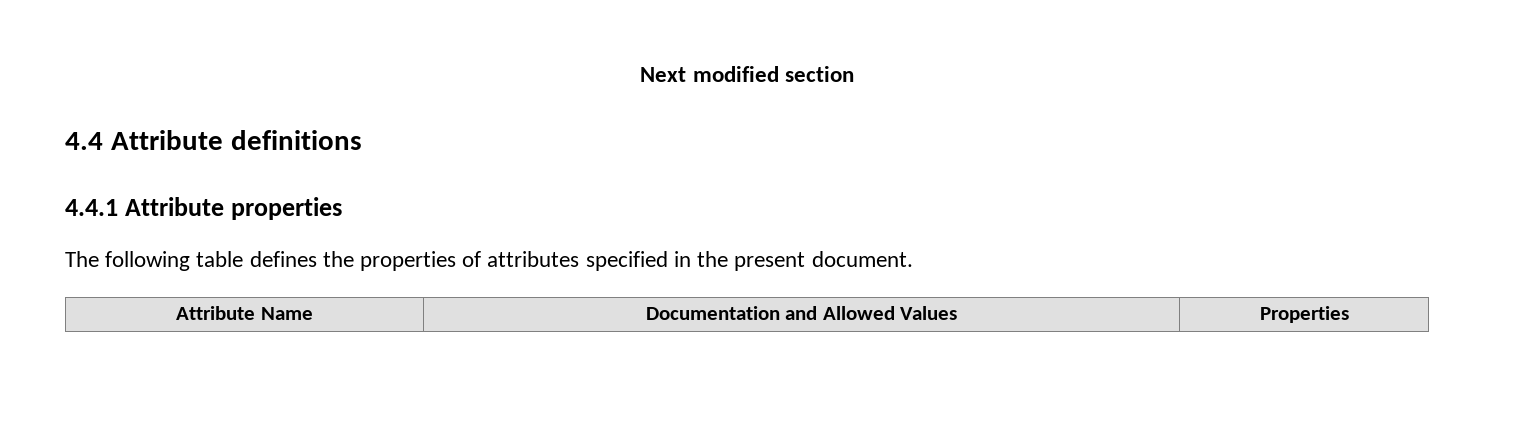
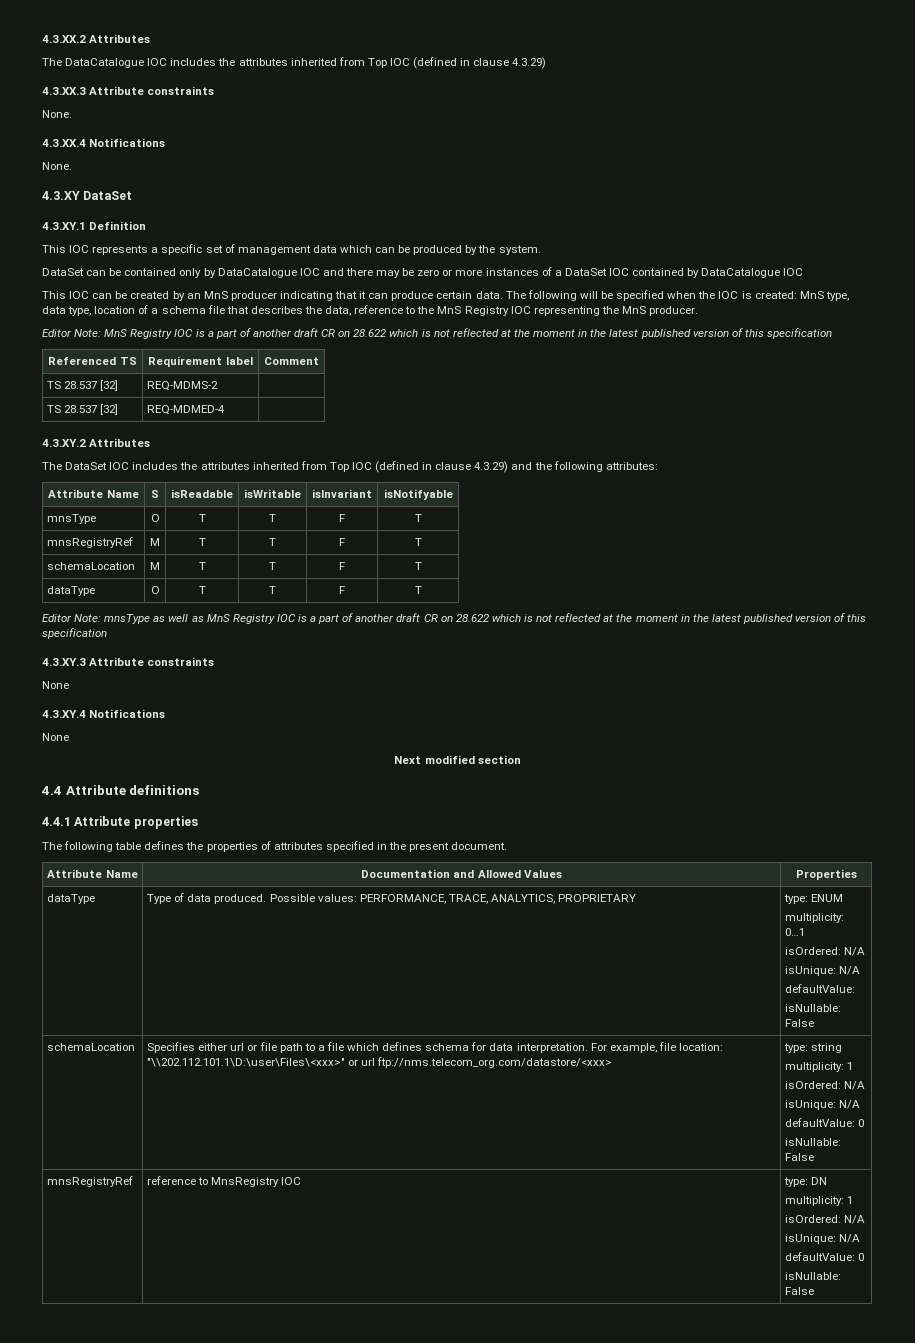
(640, 74) none -> [42,34,151,43] [42,57,547,69] [42,86,215,95] [42,110,72,118] [42,138,166,147] [42,162,72,170] [42,191,133,200] [42,221,147,230] [42,244,541,255] [42,267,804,278] [42,290,849,301] [42,305,699,316] [42,328,832,339] [48,357,137,365] [148,356,253,367] [264,357,319,365] [47,380,119,391] [147,381,219,391] [47,404,119,415] [147,405,226,415] [42,438,151,447] [42,461,658,473] [48,489,139,498] [151,490,159,498] [171,489,233,498] [244,489,301,498] [312,489,372,498] [383,489,453,500] [47,514,97,524] [150,514,160,522] [198,514,206,522] [269,514,276,522] [339,514,345,522] [414,514,422,522] [47,537,134,548] [150,538,160,546] [198,538,206,546] [269,538,276,546] [339,538,345,546] [414,538,422,546] [47,562,136,570] [150,562,160,570] [198,562,206,570] [269,562,276,570] [339,562,345,570] [414,562,422,570] [47,586,96,596] [150,586,160,594] [198,586,206,594] [269,586,276,594] [339,586,345,594] [414,586,422,594] [42,613,867,624] [42,628,107,639] [42,657,215,666] [42,681,69,689] [42,709,166,718] [42,733,69,741] 4.3.XX.2 Attributes // The DataCatalogue IOC includes the attributes inherited from Top IOC (defined in clause 4.3.29) // 4.3.XX.3 Attribute constraints // None. // 4.3.XX.4 Notifications // None. // 4.3.XY DataSet // 4.3.XY.1 Definition // This IOC represents a specific set of management data which can be produced by the system. // DataSet can be contained only by DataCatalogue IOC and there may be zero or more instances of a DataSet IOC contained by DataCatalogue IOC // This IOC can be created by an MnS producer indicating that it can produce certain data. The following will be specified when the IOC is created: MnS type, data type, location of a schema file that describes the data, reference to the MnS Registry IOC representing the MnS producer. // Editor Note: MnS Registry IOC is a part of another draft CR on 28.622 which is not reflected at the moment in the latest published version of this specification // Referenced TS | Requirement label | Comment // TS 28.537 [32] | REQ-MDMS-2 | // TS 28.537 [32] | REQ-MDMED-4 | // 4.3.XY.2 Attributes // The DataSet IOC includes the attributes inherited from Top IOC (defined in clause 4.3.29) and the following attributes: // Attribute Name | S | isReadable | isWritable | isInvariant | isNotifyable // mnsType | O | T | T | F | T // mnsRegistryRef | M | T | T | F | T // schemaLocation | M | T | T | F | T // dataType | O | T | T | F | T // Editor Note: mnsType as well as MnS Registry IOC is a part of another draft CR on 28.622 which is not reflected at the moment in the latest published version of this specification // 4.3.XY.3 Attribute constraints // None // 4.3.XY.4 Notifications // None //
(1349, 314) none -> [47,894,96,904] [147,893,637,904] [784,894,844,904] [785,913,845,923] [785,928,806,936] [785,947,866,956] [785,966,861,976] [785,984,856,993] [785,1004,842,1012] [785,1019,815,1027] [47,1043,136,1051] [147,1042,723,1053] [147,1057,613,1068] [784,1043,843,1053] [785,1062,854,1072] [785,1081,866,1090] [785,1100,861,1110] [785,1118,865,1127] [785,1138,842,1146] [785,1153,815,1161] [47,1176,134,1187] [147,1176,302,1187] [784,1177,828,1187] [785,1196,854,1206] [785,1215,866,1224] [785,1234,861,1244] [785,1252,865,1261] [785,1272,842,1280] [785,1287,815,1295] // dataType | Type of data produced. Possible values: PERFORMANCE, TRACE, ANALYTICS, PROPRIETARY | type: ENUM // multiplicity: 0…1 // isOrdered: N/A // isUnique: N/A // defaultValue: // isNullable: False // schemaLocation | Specifies either url or file path to a file which defines schema for data interpretation. For example, file location: "\\202.112.101.1\D:\user\Files\<xxx>" or url ftp://nms.telecom_org.com/datastore/<xxx> | type: string // multiplicity: 1 // isOrdered: N/A // isUnique: N/A // defaultValue: 0 // isNullable: False // mnsRegistryRef | reference to MnsRegistry IOC | type: DN // multiplicity: 1 // isOrdered: N/A // isUnique: N/A // defaultValue: 0 // isNullable: False

